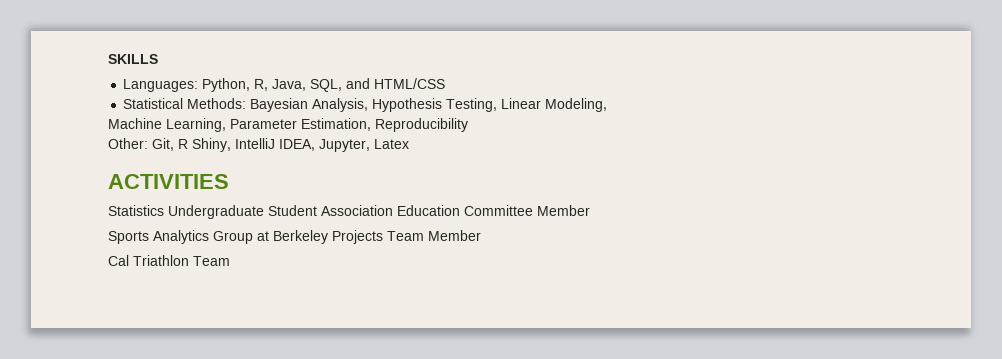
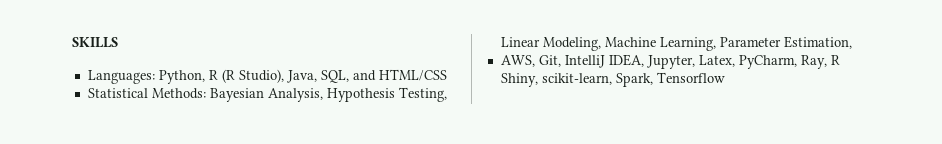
[254,79,269,91] R, -> [208,69,284,83] R (R Studio),
(608, 105) // -> (601, 44) none
[375,118,468,132] [108,138,409,152] [108,174,229,189] [108,205,590,219] [108,230,481,244] [108,255,230,266] Reproducibility // Other: Git, R Shiny, IntelliJ IDEA, Jupyter, Latex // ACTIVITIES // Statistics Undergraduate Student Association Education Committee Member // Sports Analytics Group at Berkeley Projects Team Member // Cal Triathlon Team -> [500,54,840,69] [500,72,725,87] // AWS, Git, IntelliJ IDEA, Jupyter, Latex, PyCharm, Ray, R Shiny, scikit-learn, Spark, Tensorflow

